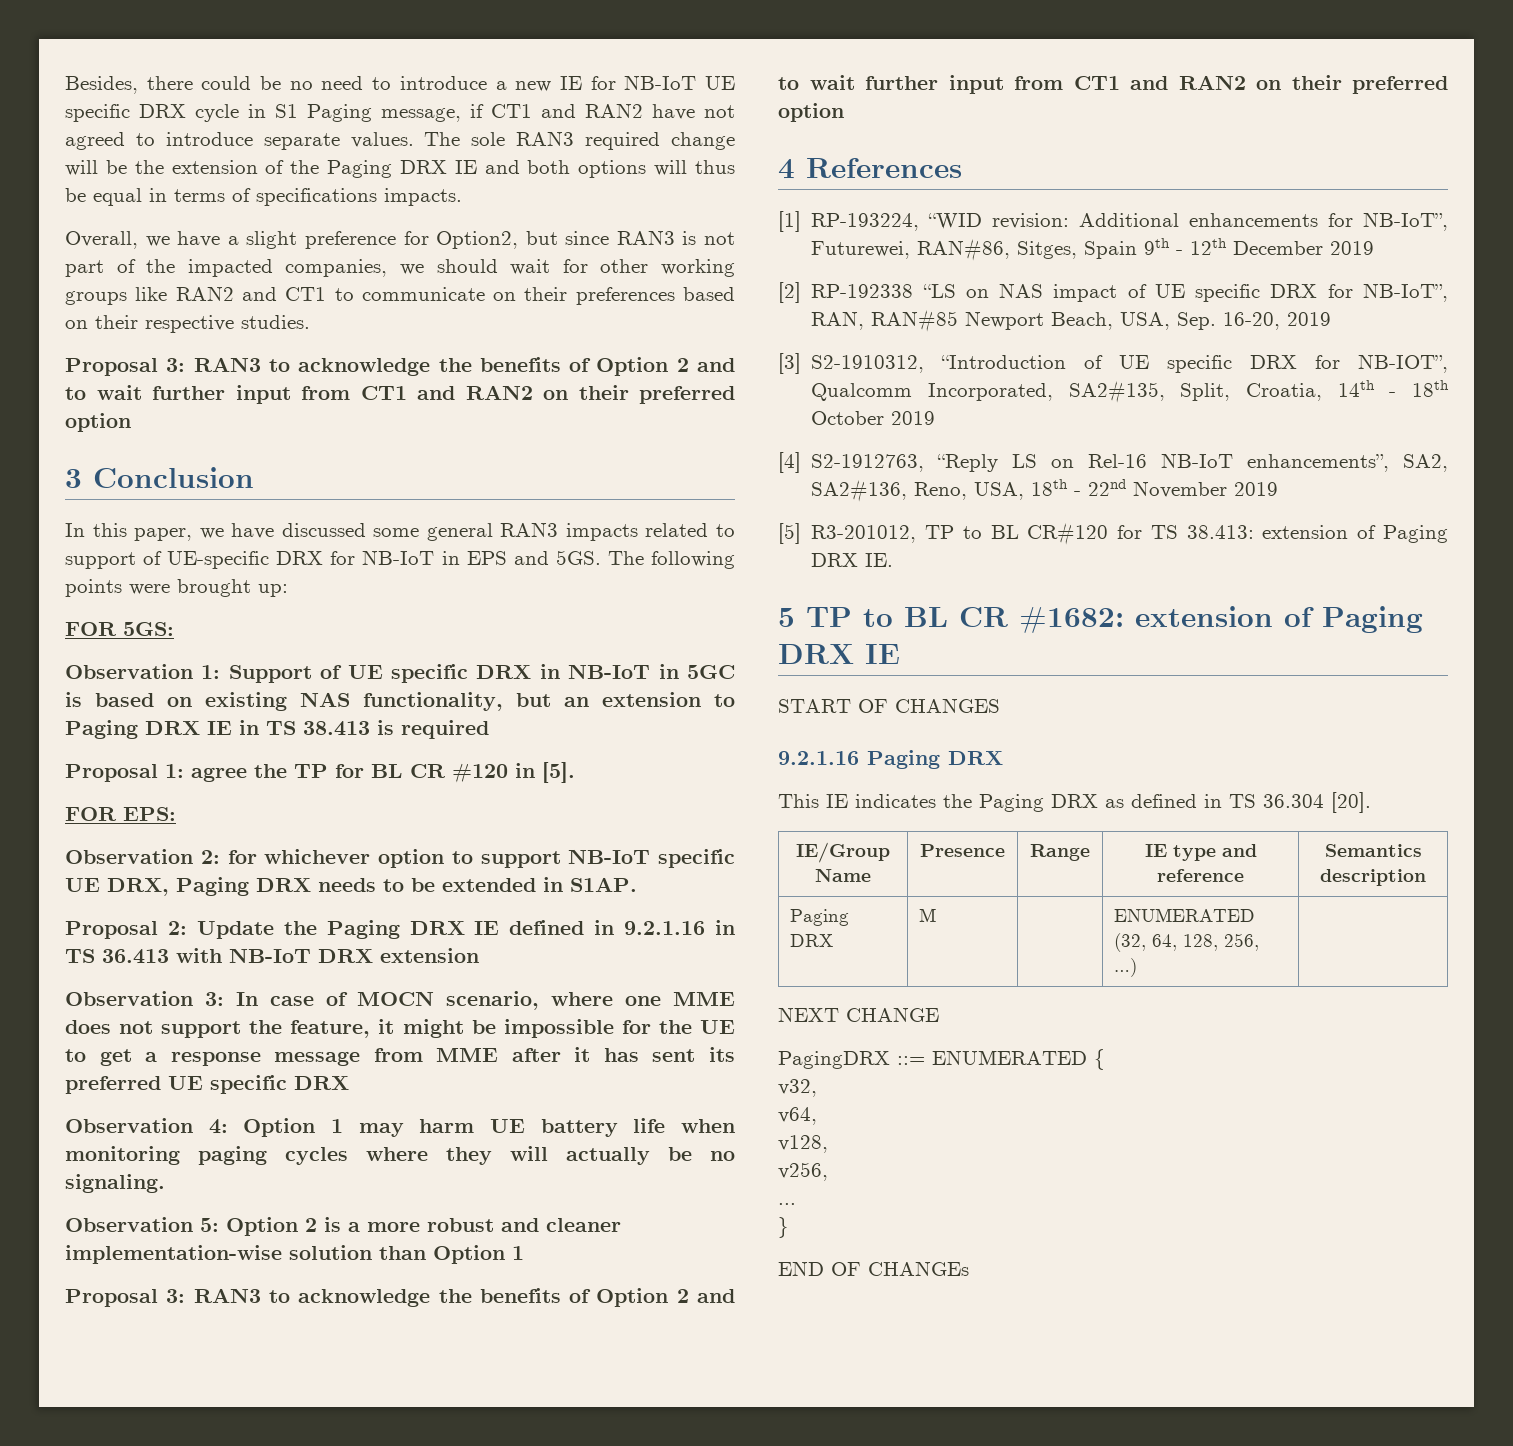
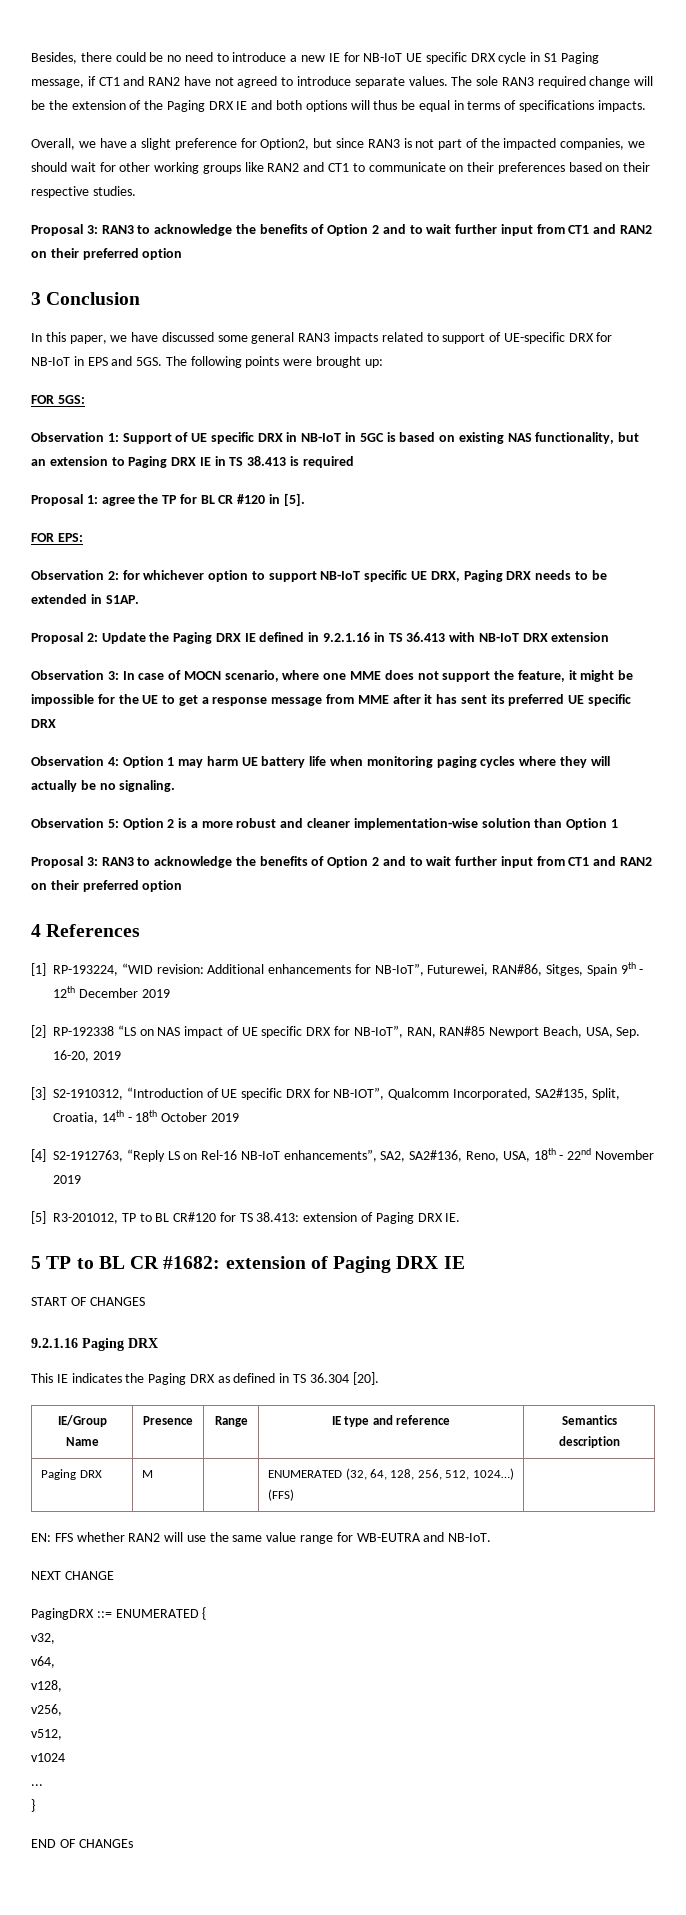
[1114,958,1138,977] …) | -> [445,1468,514,1480] [268,1489,295,1501] [31,1532,492,1544] 512, 1024…) (FFS) | // EN: FFS whether RAN2 will use the same value range for WB-EUTRA and NB-IoT.
(828, 1171) none -> [31,1729,62,1740] [31,1753,65,1762] // v512, // v1024

